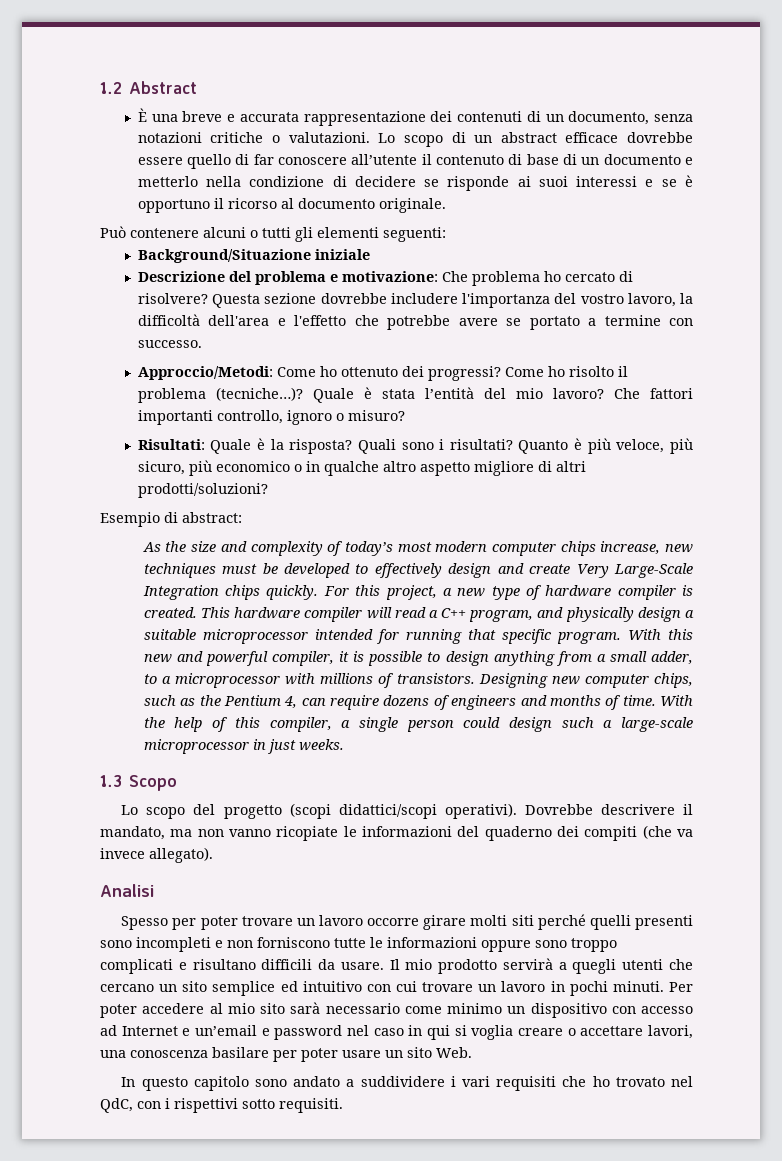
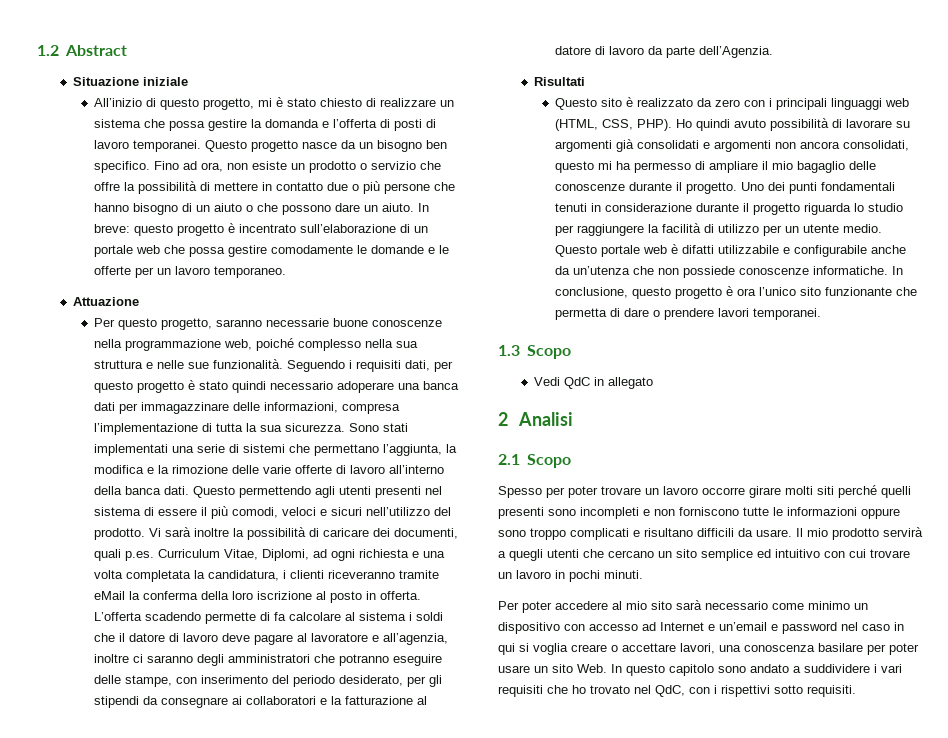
[137,108,694,126] [137,132,693,147] [137,154,693,169] [137,175,693,191] [137,198,446,213] [100,226,446,242] [137,249,370,263] [137,271,633,286] [137,293,693,308] [137,314,693,330] [137,340,202,348] [137,366,628,381] [137,387,693,403] [137,410,405,425] [137,438,693,454] [137,460,586,476] [137,483,268,498] [100,512,242,527] [142,541,693,556] [143,563,693,578] [142,585,694,600] [143,607,694,622] [143,629,693,644] [143,651,693,666] [143,673,693,688] [143,695,693,710] [143,717,693,732] [143,739,344,754] [100,775,178,791] [121,803,693,819] [100,825,693,841] [100,847,213,863] È una breve e accurata rappresentazione dei contenuti di un documento, senza notazioni critiche o valutazioni. Lo scopo di un abstract efficace dovrebbe essere quello di far conoscere all’utente il contenuto di base di un documento e metterlo nella condizione di decidere se risponde ai suoi interessi e se è opportuno il ricorso al documento originale. // Può contenere alcuni o tutti gli elementi seguenti: // Background/Situazione iniziale // Descrizione del problema e motivazione: Che problema ho cercato di risolvere? Questa sezione dovrebbe includere l'importanza del vostro lavoro, la difficoltà dell'area e l'effetto che potrebbe avere se portato a termine con successo. // Approccio/Metodi: Come ho ottenuto dei progressi? Come ho risolto il problema (tecniche…)? Quale è stata l’entità del mio lavoro? Che fattori importanti controllo, ignoro o misuro? // Risultati: Quale è la risposta? Quali sono i risultati? Quanto è più veloce, più sicuro, più economico o in qualche altro aspetto migliore di altri prodotti/soluzioni? // Esempio di abstract: // As the size and complexity of today’s most modern computer chips increase, new techniques must be developed to effectively design and create Very Large-Scale Integration chips quickly. For this project, a new type of hardware compiler is created. This hardware compiler will read a C++ program, and physically design a suitable microprocessor intended for running that specific program. With this new and powerful compiler, it is possible to design anything from a small adder, to a microprocessor with millions of transistors. Designing new computer chips, such as the Pentium 4, can require dozens of engineers and months of time. With the help of this compiler, a single person could design such a large-scale microprocessor in just weeks. // 1.3 Scopo // Lo scopo del progetto (scopi didattici/scopi operativi). Dovrebbe descrivere il mandato, ma non vanno ricopiate le informazioni del quaderno dei compiti (che va invece allegato). // -> [72,77,188,86] [94,97,455,110] [94,119,437,131] [94,140,448,152] [94,161,442,173] [94,181,456,194] [94,203,430,215] [94,223,429,236] [94,245,450,257] [94,266,287,278] [72,297,139,306] [94,318,443,330] [94,338,419,351] [94,359,454,372] [94,380,460,393] [94,402,401,414] [94,423,409,435] [94,444,458,456] [94,465,445,474] [94,486,443,498] [94,506,452,519] [94,527,459,540] [94,549,446,561] [94,570,440,582] [94,591,422,603] [94,612,444,624] [94,633,449,645] [94,654,443,666] [94,675,443,687] [94,696,428,708] [555,46,774,58] [533,77,585,86] [555,97,910,110] [555,118,911,131] [555,139,910,152] [555,161,877,173] [555,182,896,194] [555,203,904,215] [555,223,883,236] [555,244,907,257] [555,266,904,278] [555,286,918,299] [555,308,822,320] [498,345,571,359] [533,377,653,389] [498,412,508,426] Situazione iniziale // All’inizio di questo progetto, mi è stato chiesto di realizzare un sistema che possa gestire la domanda e l’offerta di posti di lavoro temporanei. Questo progetto nasce da un bisogno ben specifico. Fino ad ora, non esiste un prodotto o servizio che offre la possibilità di mettere in contatto due o più persone che hanno bisogno di un aiuto o che possono dare un aiuto. In breve: questo progetto è incentrato sull’elaborazione di un portale web che possa gestire comodamente le domande e le offerte per un lavoro temporaneo. // Attuazione // Per questo progetto, saranno necessarie buone conoscenze nella programmazione web, poiché complesso nella sua struttura e nelle sue funzionalità. Seguendo i requisiti dati, per questo progetto è stato quindi necessario adoperare una banca dati per immagazzinare delle informazioni, compresa l’implementazione di tutta la sua sicurezza. Sono stati implementati una serie di sistemi che permettano l’aggiunta, la modifica e la rimozione delle varie offerte di lavoro all’interno della banca dati. Questo permettendo agli utenti presenti nel sistema di essere il più comodi, veloci e sicuri nell’utilizzo del prodotto. Vi sarà inoltre la possibilità di caricare dei documenti, quali p.es. Curriculum Vitae, Diplomi, ad ogni richiesta e una volta completata la candidatura, i clienti riceveranno tramite eMail la conferma della loro iscrizione al posto in offerta. L’offerta scadendo permette di fa calcolare al sistema i soldi che il datore di lavoro deve pagare al lavoratore e all’agenzia, inoltre ci saranno degli amministratori che potranno eseguire delle stampe, con inserimento del periodo desiderato, per gli stipendi da consegnare ai collaboratori e la fatturazione al datore di lavoro da parte dell’Agenzia. // Risultati // Questo sito è realizzato da zero con i principali linguaggi web (HTML, CSS, PHP). Ho quindi avuto possibilità di lavorare su argomenti già consolidati e argomenti non ancora consolidati, questo mi ha permesso di ampliare il mio bagaglio delle conoscenze durante il progetto. Uno dei punti fondamentali tenuti in considerazione durante il progetto riguarda lo studio per raggiungere la facilità di utilizzo per un utente medio. Questo portale web è difatti utilizzabile e configurabile anche da un’utenza che non possiede conoscenze informatiche. In conclusione, questo progetto è ora l’unico sito funzionante che permetta di dare o prendere lavori temporanei. // 1.3 Scopo // Vedi QdC in allegato // 2
(154, 890) none -> [498,454,571,468] // 2.1 Scopo
(664, 986) none -> (643, 574) //
(472, 1052) // -> (607, 668) none

